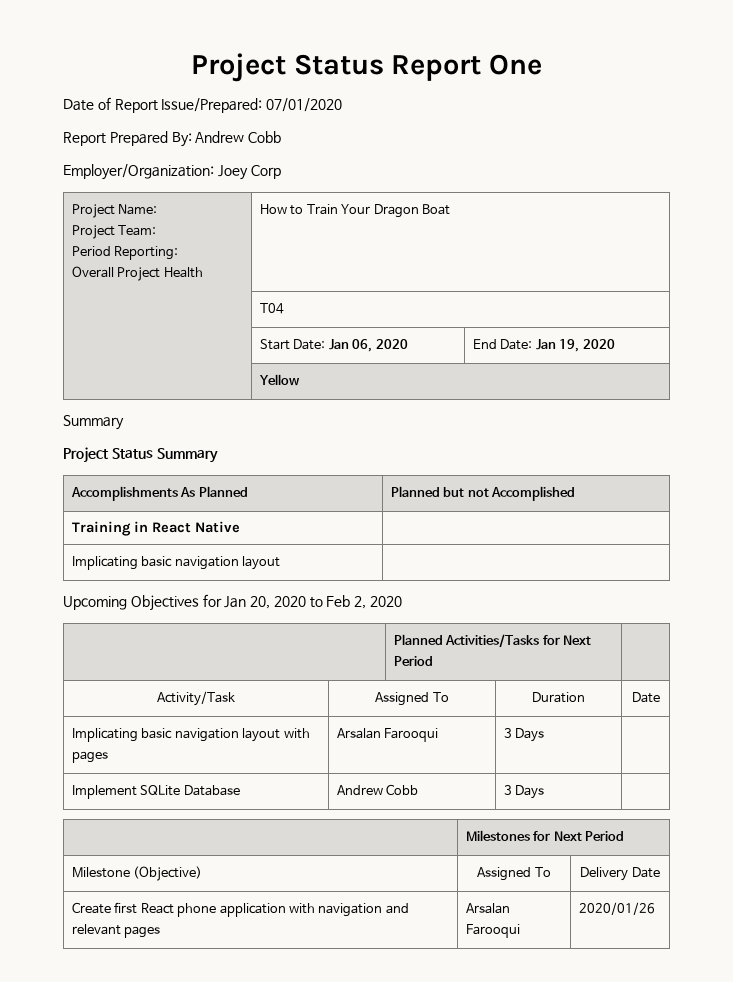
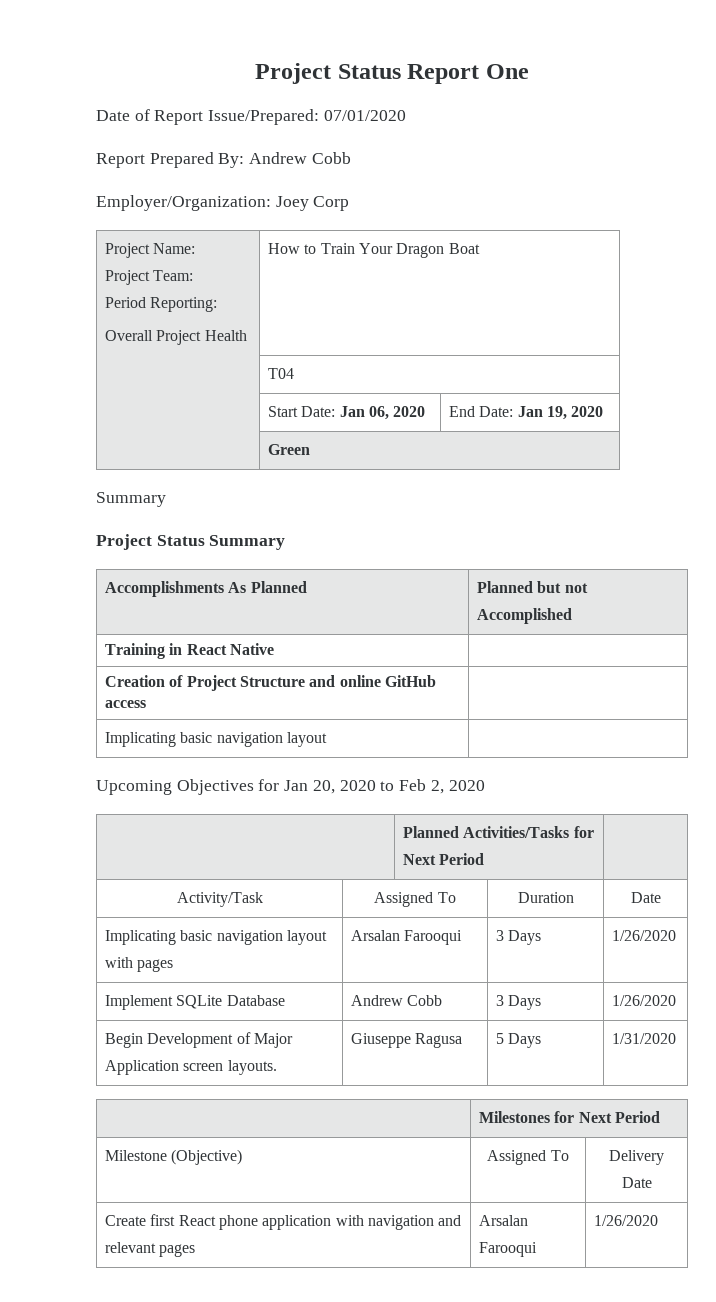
[259,374,301,386] Yellow -> [268,444,311,455] Green
(241, 527) none -> [105,675,436,691] [105,700,147,708] // Creation of Project Structure and online GitHub access |
(545, 735) none -> [612,930,677,941] 1/26/2020
(545, 792) none -> [612,995,677,1006] [105,1032,294,1048] [105,1060,277,1075] [351,1033,463,1048] [496,1033,542,1048] [612,1033,677,1044] 1/26/2020 // Begin Development of Major Application screen layouts. | Giuseppe Ragusa | 5 Days | 1/31/2020
[579,902,656,915] 2020/01/26 -> [594,1215,659,1226] 1/26/2020

